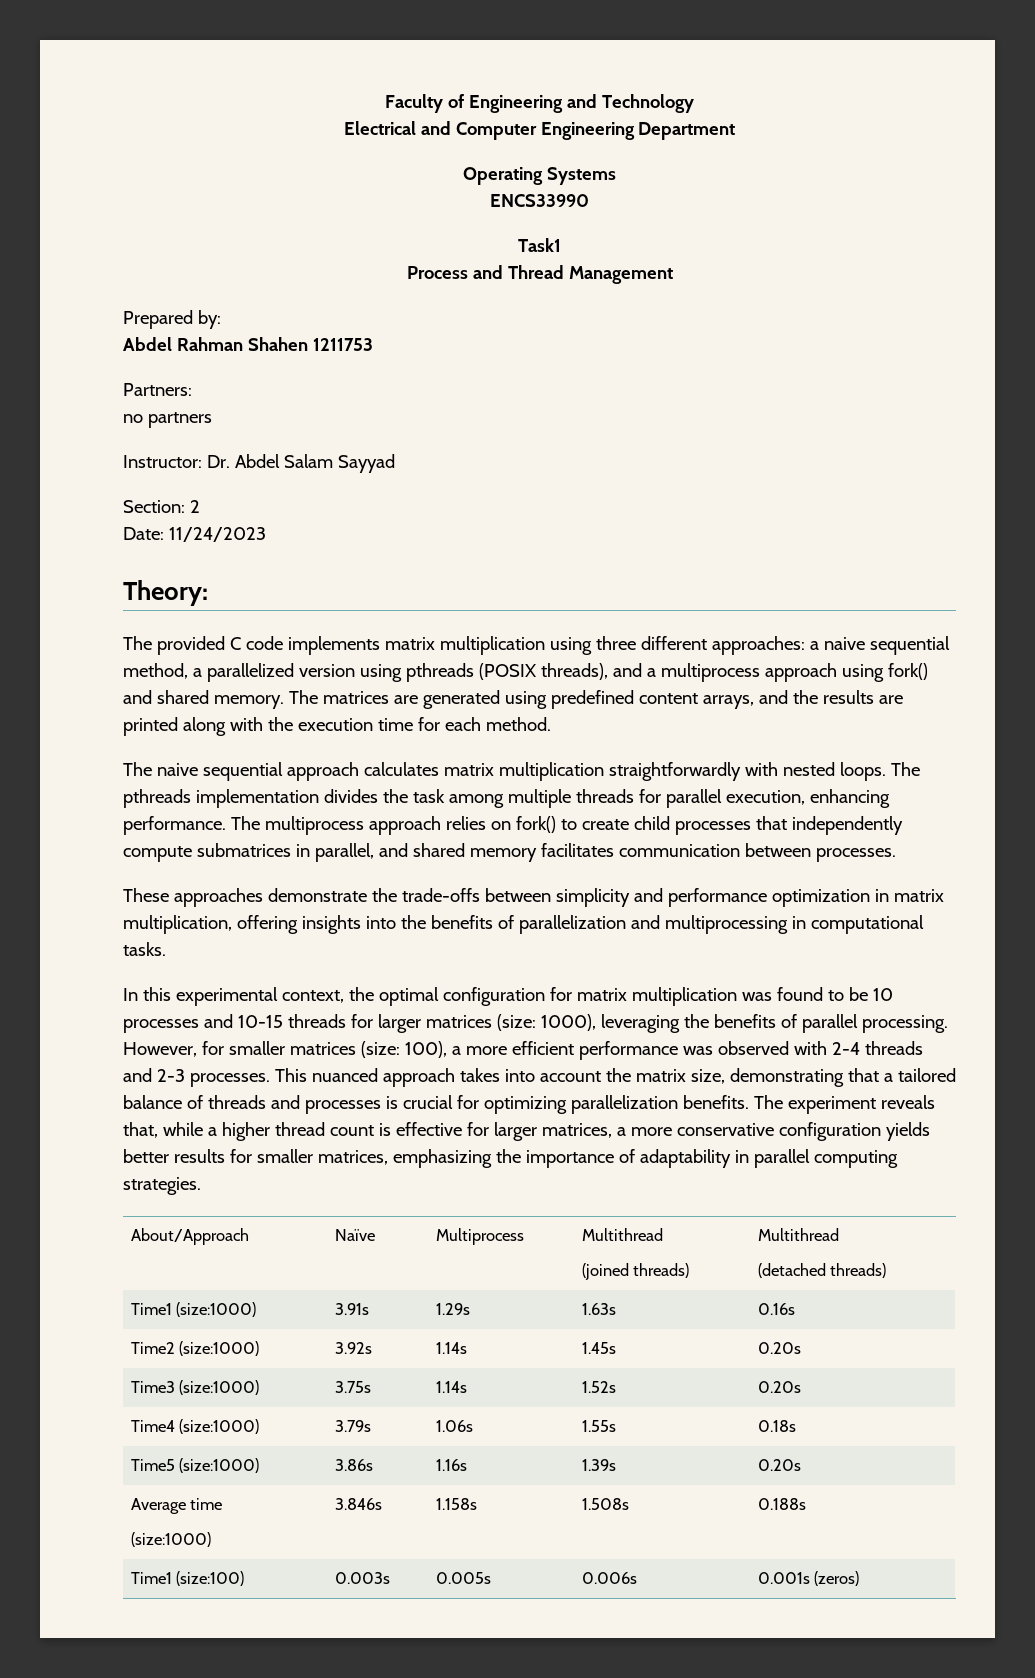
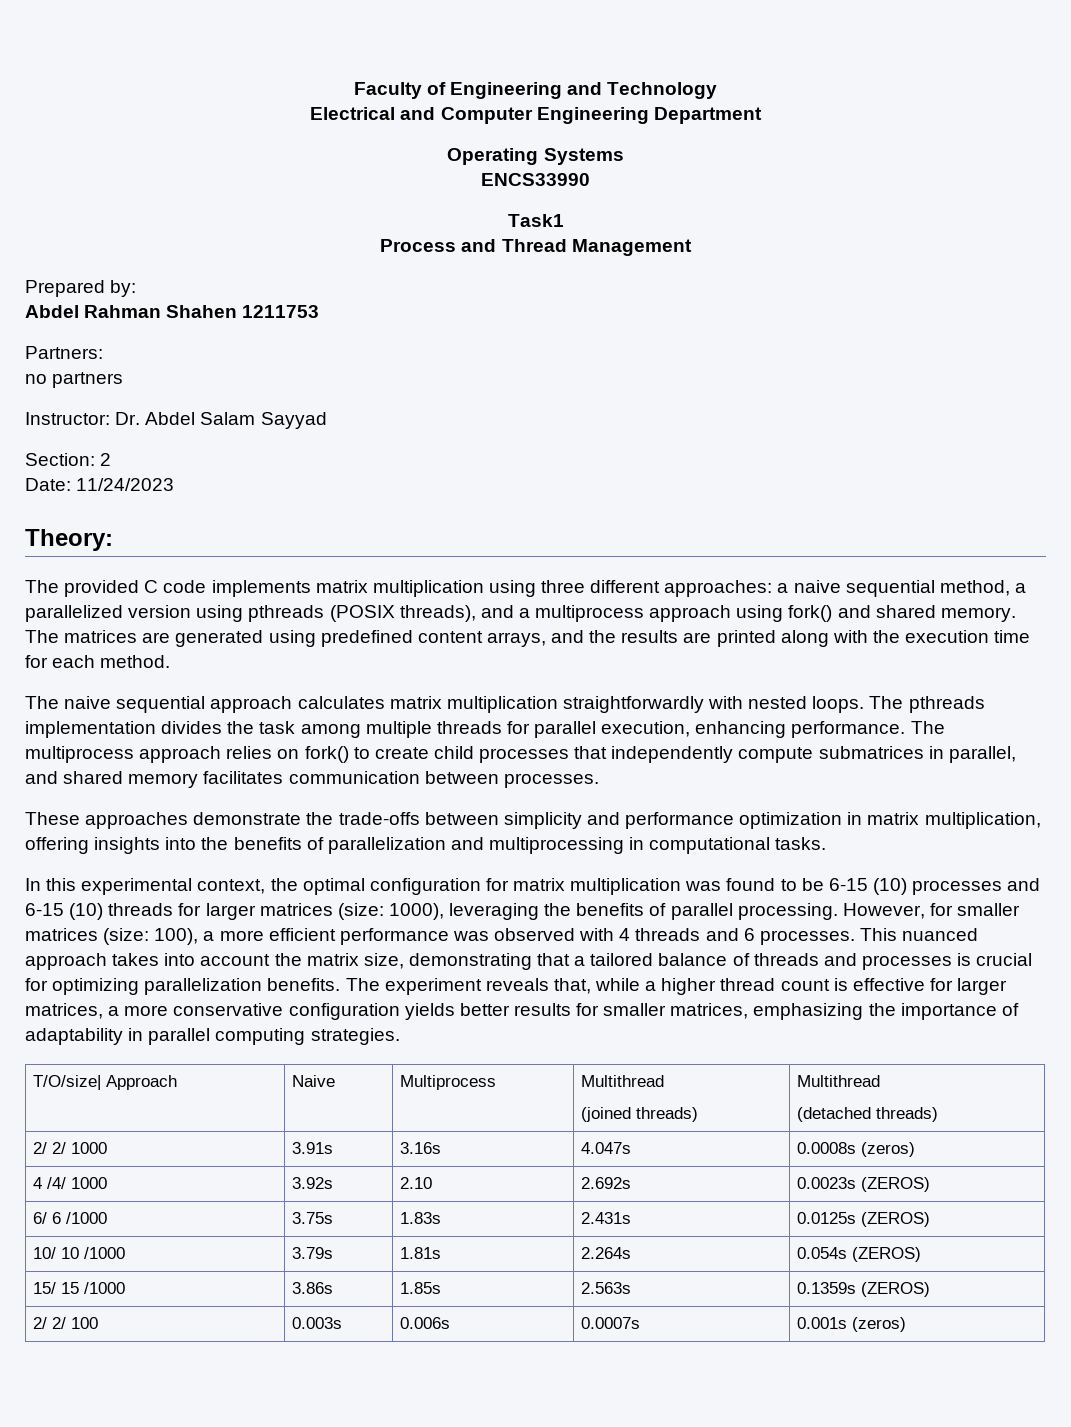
[872,988,893,1001] [123,1014,283,1033] 10 processes and 10-15 -> [828,878,1041,895] [25,903,104,920] 6-15 (10) processes and 6-15 (10)
[831,1041,923,1055] [123,1068,185,1082] 2-4 threads and 2-3 -> [619,928,755,941] 4 threads and 6
[130,1228,249,1245] [334,1229,375,1241] About/Approach | Naïve -> [32,1075,177,1090] [291,1075,335,1087] T/O/size| Approach | Naive
[130,1302,257,1317] [334,1303,369,1315] [435,1303,470,1315] [581,1303,616,1315] [757,1303,795,1315] [130,1341,260,1356] [334,1342,372,1354] [435,1342,467,1354] [581,1342,616,1354] [757,1342,801,1354] [130,1380,260,1395] [334,1381,371,1393] [435,1381,467,1393] [581,1381,616,1393] [757,1381,801,1393] [130,1419,260,1434] [334,1420,371,1432] [435,1420,473,1432] [581,1420,616,1432] [757,1420,796,1432] [130,1458,260,1473] [334,1459,373,1471] [435,1459,467,1471] [581,1459,616,1471] [757,1459,801,1471] [130,1498,223,1514] [130,1532,211,1547] [334,1498,382,1510] [435,1498,477,1510] [581,1498,629,1510] [757,1498,806,1510] [130,1571,245,1586] Time1 (size:1000) | 3.91s | 1.29s | 1.63s | 0.16s // Time2 (size:1000) | 3.92s | 1.14s | 1.45s | 0.20s // Time3 (size:1000) | 3.75s | 1.14s | 1.52s | 0.20s // Time4 (size:1000) | 3.79s | 1.06s | 1.55s | 0.18s // Time5 (size:1000) | 3.86s | 1.16s | 1.39s | 0.20s // Average time // (size:1000) | 3.846s | 1.158s | 1.508s | 0.188s // Time1 (size:100) -> [32,1142,107,1154] [291,1142,333,1154] [399,1142,441,1154] [580,1142,631,1154] [796,1142,915,1157] [32,1177,107,1189] [291,1177,333,1189] [399,1177,432,1189] [580,1177,631,1189] [796,1177,930,1192] [32,1212,107,1224] [291,1212,333,1224] [399,1212,441,1224] [580,1212,631,1224] [796,1212,930,1227] [32,1247,125,1259] [291,1247,333,1259] [399,1247,441,1259] [580,1247,631,1259] [796,1247,921,1262] [32,1282,125,1294] [291,1282,333,1294] [399,1282,441,1294] [580,1282,631,1294] [796,1282,930,1297] [32,1317,98,1329] 2/ 2/ 1000 | 3.91s | 3.16s | 4.047s | 0.0008s (zeros) // 4 /4/ 1000 | 3.92s | 2.10 | 2.692s | 0.0023s (ZEROS) // 6/ 6 /1000 | 3.75s | 1.83s | 2.431s | 0.0125s (ZEROS) // 10/ 10 /1000 | 3.79s | 1.81s | 2.264s | 0.054s (ZEROS) // 15/ 15 /1000 | 3.86s | 1.85s | 2.563s | 0.1359s (ZEROS) // 2/ 2/ 100
[435,1572,491,1584] [581,1572,637,1584] 0.005s | 0.006s -> [399,1317,450,1329] [580,1317,640,1329] 0.006s | 0.0007s

